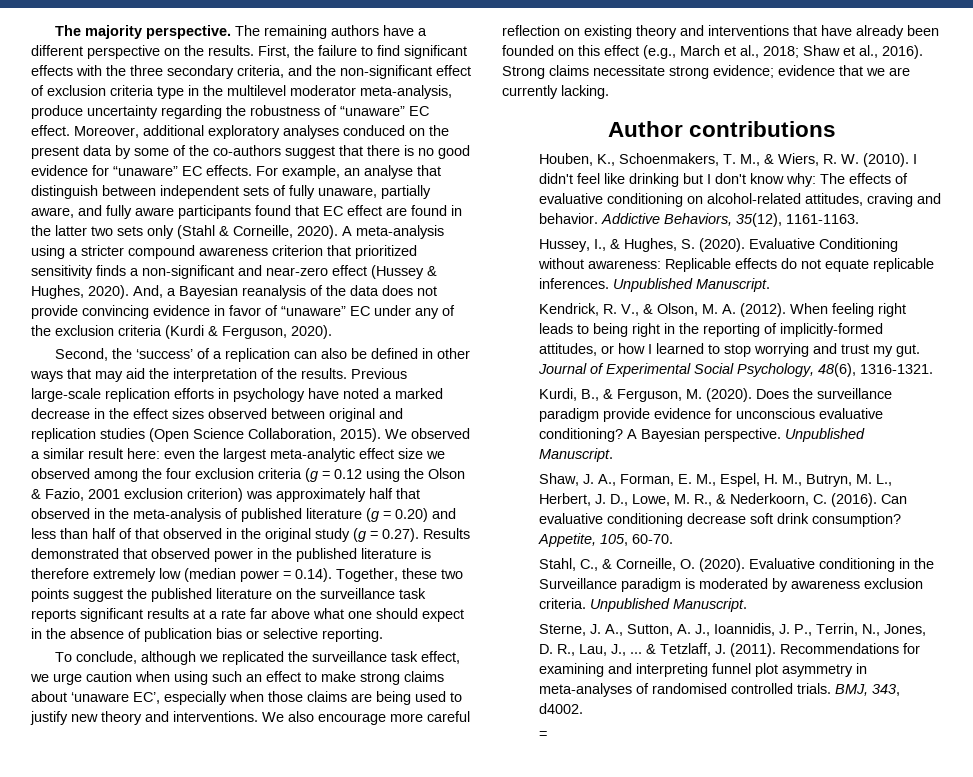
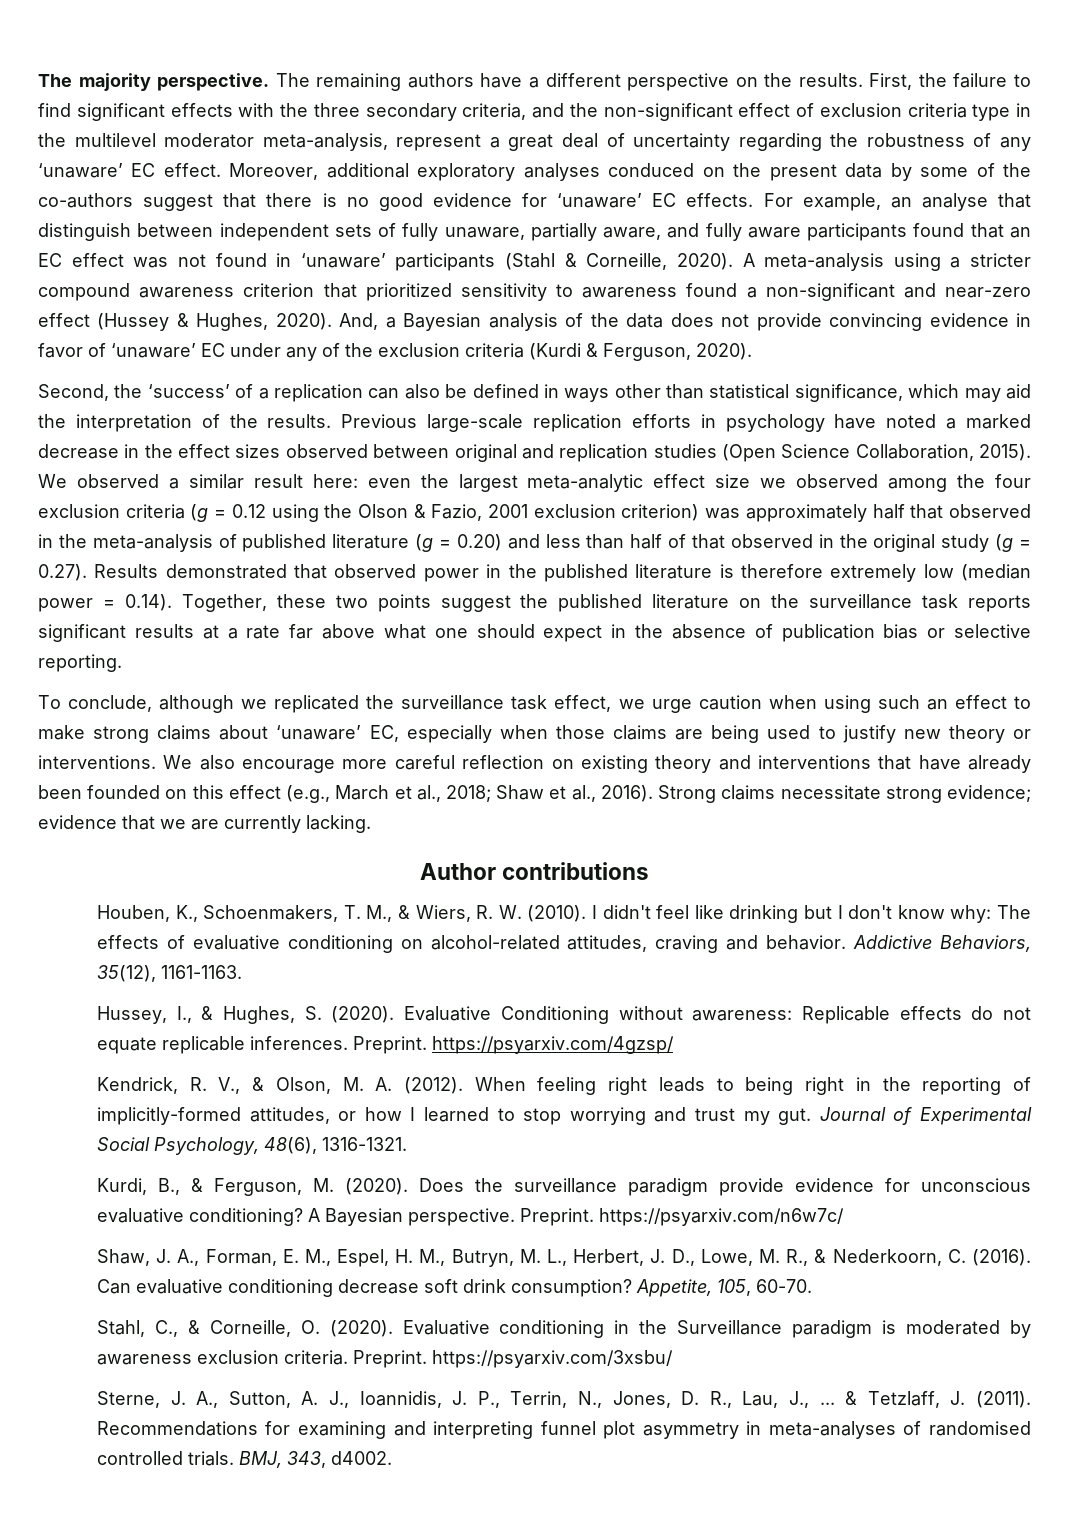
[31,105,83,119] produce -> [396,133,625,151] represent a great deal of
[340,106,405,116] “unaware” -> [999,137,1031,151] [38,163,123,178] any ‘unaware’
[113,166,178,176] “unaware” -> [557,193,643,208] ‘unaware’
(319, 210) none -> [1009,227,1031,238] an
[386,205,462,216] [31,225,174,239] are found in the latter two sets only -> [133,253,496,271] was not found in ‘unaware’ participants
[96,265,126,276] finds -> [556,283,738,298] to awareness found
[242,285,306,299] reanalysis -> [488,313,558,331] analysis
[281,306,346,316] “unaware” -> [111,343,196,358] ‘unaware’
[436,348,470,359] [30,368,91,382] other ways that -> [564,384,960,402] ways other than statistical significance, which
[71,692,160,704] ‘unaware EC’, -> [276,725,399,742] ‘unaware’ EC,
[145,711,169,722] and -> [1013,729,1031,739] or
[613,278,771,292] Unpublished Manuscript. -> [352,1036,674,1054] Preprint. https://psyarxiv.com/4gzsp/
[785,428,866,442] [539,448,614,462] Unpublished Manuscript. -> [519,1208,844,1226] Preprint. https://psyarxiv.com/n6w7c/
[590,598,748,612] Unpublished Manuscript. -> [352,1350,673,1368] Preprint. https://psyarxiv.com/3xsbu/
[539,731,548,739] // = -> (392, 1458) none

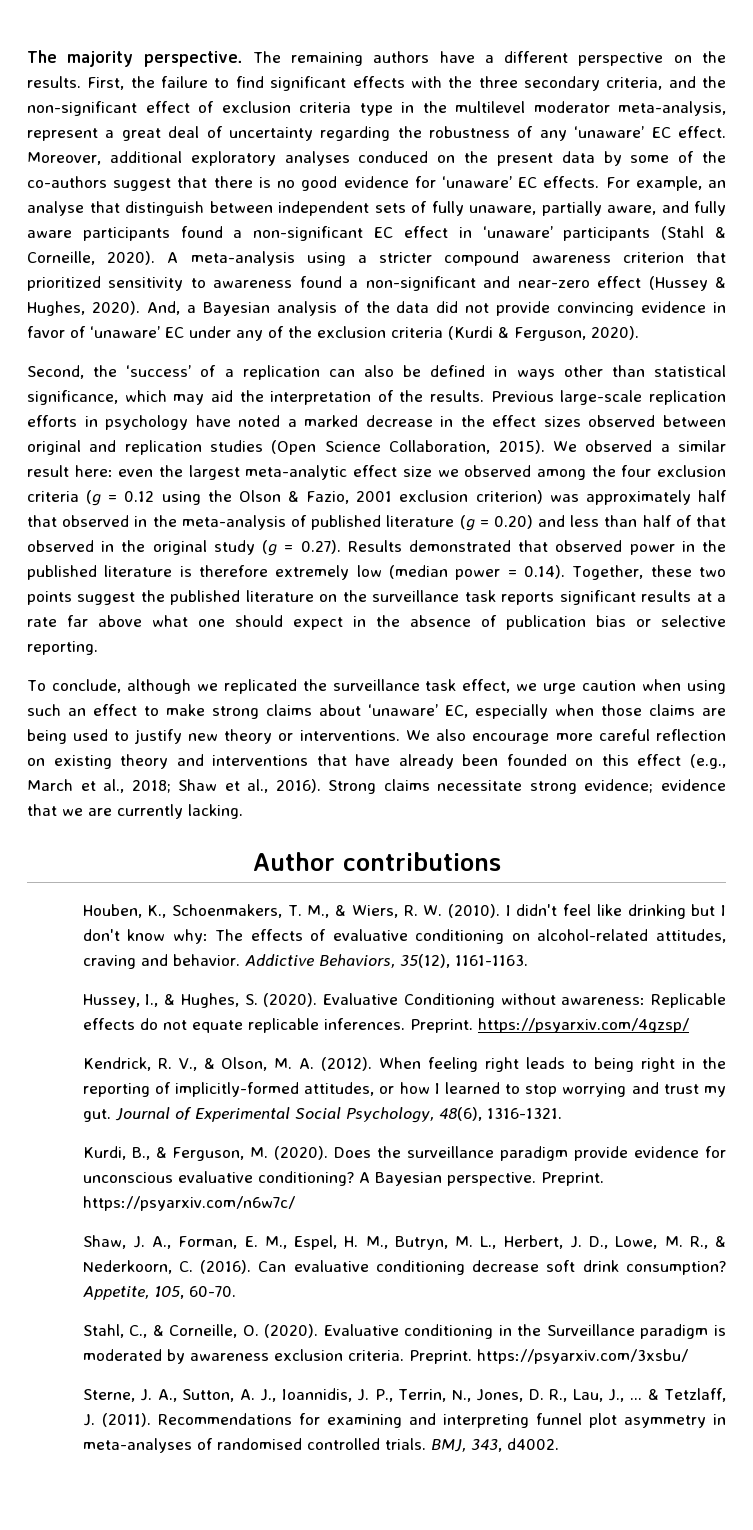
[970,223,1031,238] [38,253,267,268] that an EC effect was not found -> [233,226,448,241] a non-significant EC effect
[670,313,714,327] does -> [436,301,459,313] did

